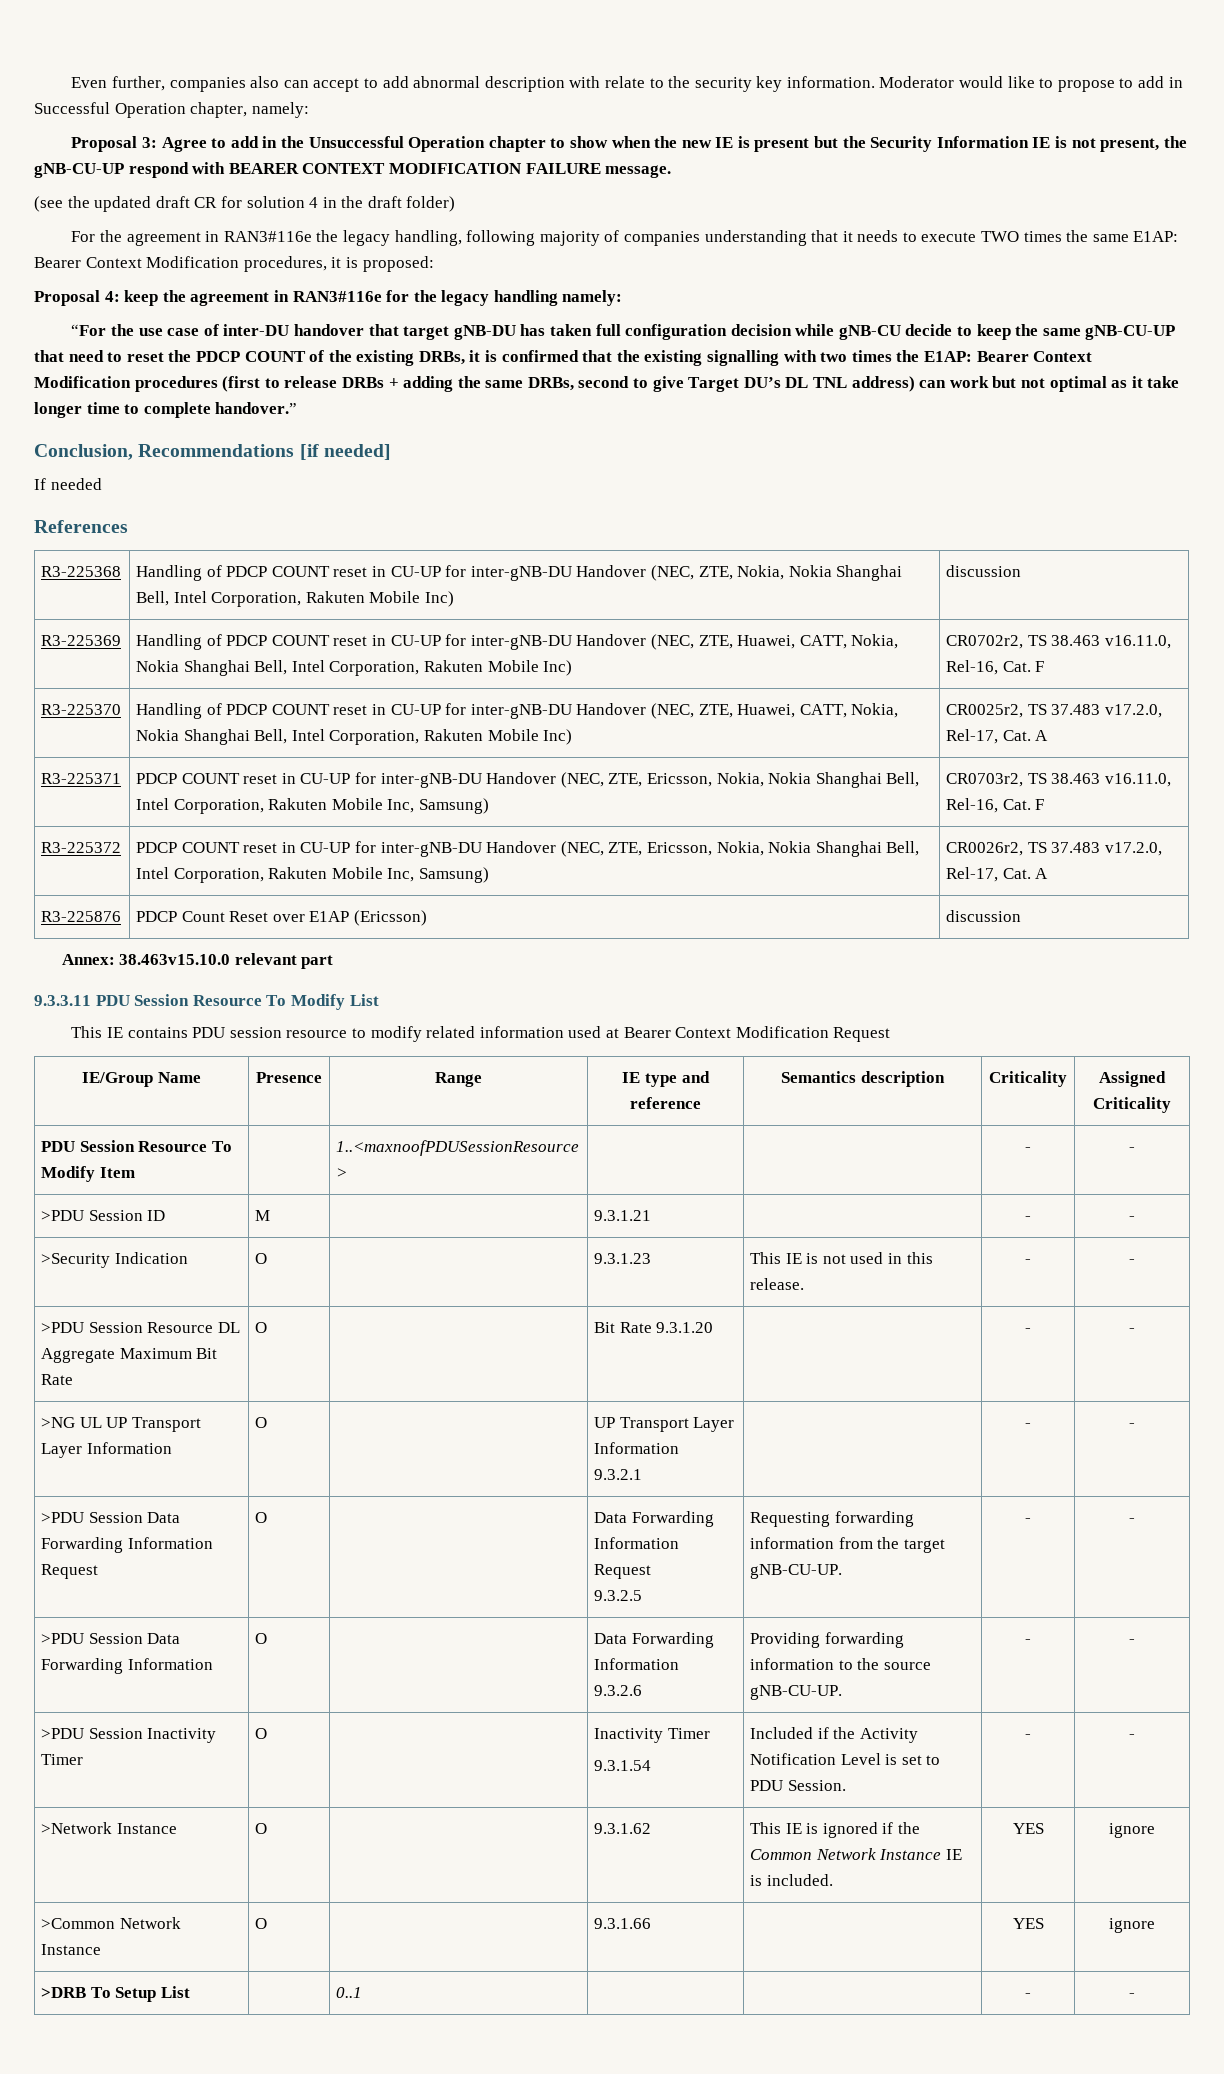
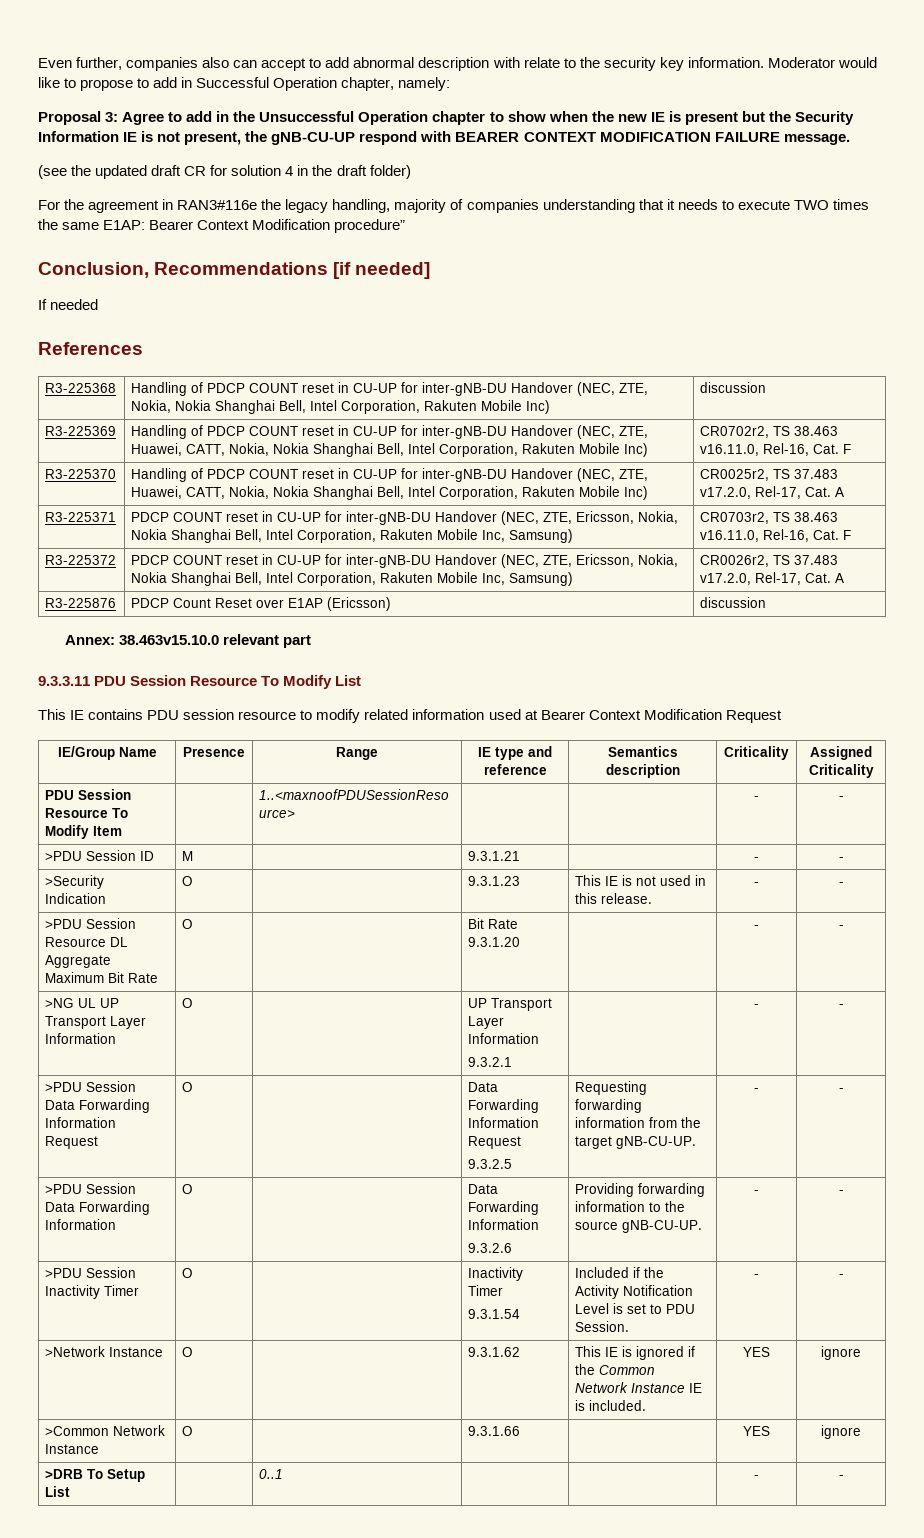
[466,230,536,246] following -> (391, 206) none
[243,256,434,272] [34,290,623,306] [71,324,1176,340] [34,350,1093,366] [34,376,1180,392] [34,402,298,418] procedures, it is proposed: // Proposal 4: keep the agreement in RAN3#116e for the legacy handling namely: // “For the use case of inter-DU handover that target gNB-DU has taken full configuration decision while gNB-CU decide to keep the same gNB-CU-UP that need to reset the PDCP COUNT of the existing DRBs, it is confirmed that the existing signalling with two times the E1AP: Bearer Context Modification procedures (first to release DRBs + adding the same DRBs, second to give Target DU’s DL TNL address) can work but not optimal as it take longer time to complete handover.” -> [334,219,406,233] procedure”

